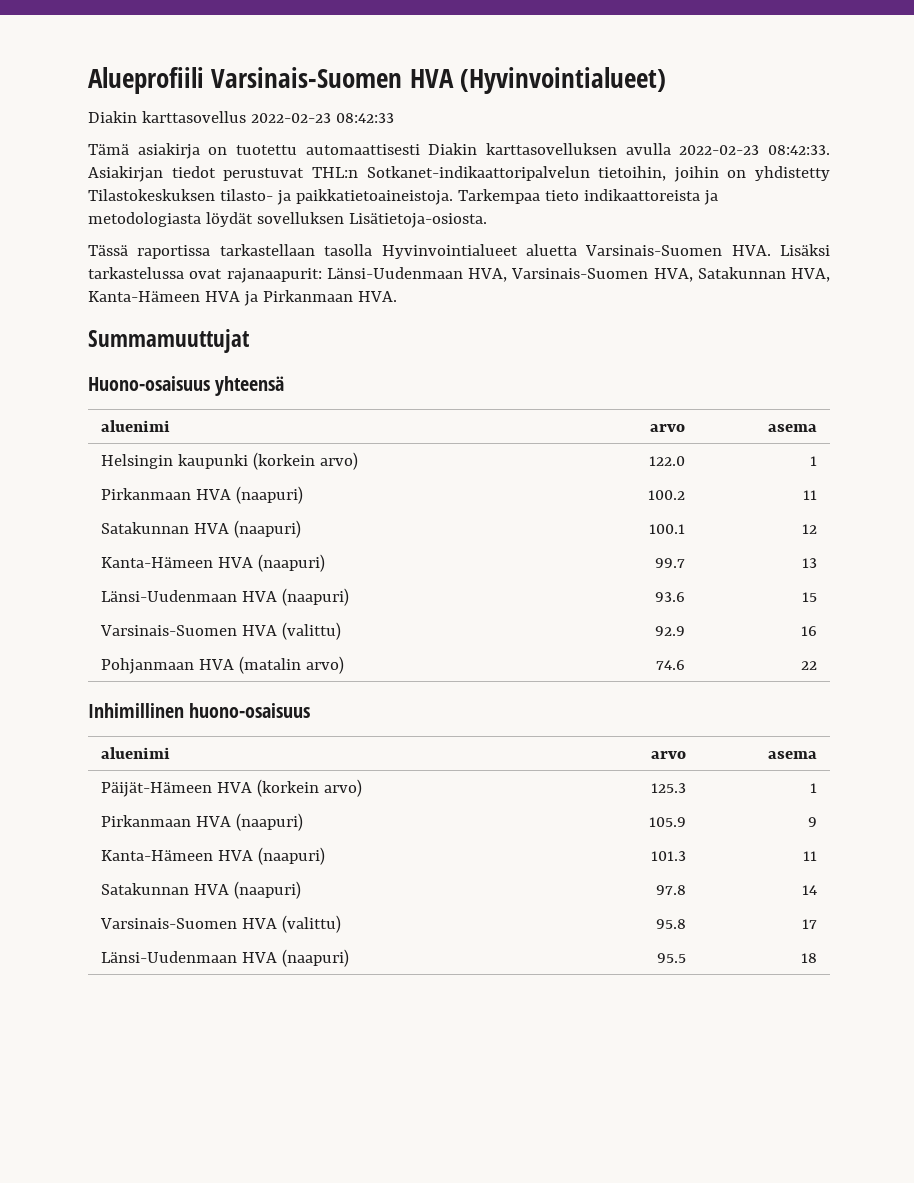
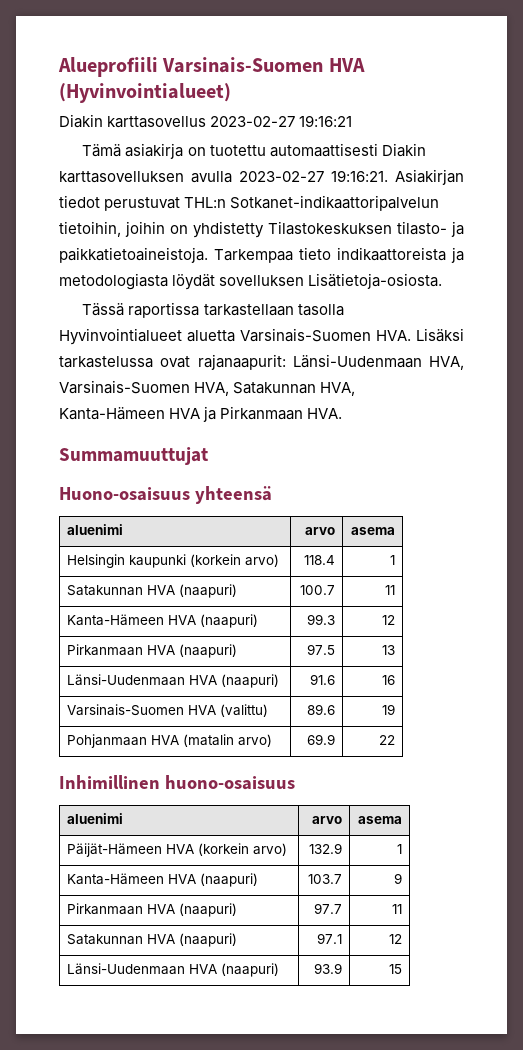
[250,113,394,123] 2022-02-23 08:42:33 -> [210,115,353,127] 2023-02-27 19:16:21
[679,145,830,155] 2022-02-23 08:42:33. -> [239,170,388,182] 2023-02-27 19:16:21.
[648,456,685,466] [809,456,817,466] [101,486,304,504] [647,490,685,500] [802,490,817,500] [101,520,302,538] [648,524,685,534] [801,524,817,534] [101,554,326,572] [654,558,685,568] 122.0 | 1 // Pirkanmaan HVA (naapuri) | 100.2 | 11 // Satakunnan HVA (naapuri) | 100.1 | 12 // Kanta-Hämeen HVA (naapuri) | 99.7 -> [304,555,336,565] [390,555,396,565] [66,584,237,598] [300,585,336,595] [385,585,396,595] [66,614,258,628] [307,614,336,625] [382,615,396,625] [66,644,237,658] [307,644,336,655] 118.4 | 1 // Satakunnan HVA (naapuri) | 100.7 | 11 // Kanta-Hämeen HVA (naapuri) | 99.3 | 12 // Pirkanmaan HVA (naapuri) | 97.5
[654,592,685,602] [801,592,817,602] [100,622,342,640] [654,626,685,636] [800,626,817,636] 93.6 | 15 // Varsinais-Suomen HVA (valittu) | 92.9 | 16 -> [310,674,336,685] [382,675,396,685] [66,704,268,717] [307,704,336,715] [382,704,396,715] 91.6 | 16 // Varsinais-Suomen HVA (valittu) | 89.6 | 19
[655,660,685,670] 74.6 -> [307,734,336,745] 69.9
[650,783,686,793] [809,783,817,793] [101,813,304,831] [648,817,686,827] [807,817,817,827] [101,847,326,865] [650,851,686,861] [802,851,817,861] [101,881,302,899] [655,885,686,895] [801,885,817,895] [100,915,342,933] [655,919,686,929] [801,919,817,929] [101,949,350,967] [656,953,686,963] [800,953,817,963] 125.3 | 1 // Pirkanmaan HVA (naapuri) | 105.9 | 9 // Kanta-Hämeen HVA (naapuri) | 101.3 | 11 // Satakunnan HVA (naapuri) | 97.8 | 14 // Varsinais-Suomen HVA (valittu) | 95.8 | 17 // Länsi-Uudenmaan HVA (naapuri) | 95.5 | 18 -> [309,843,343,854] [397,844,403,854] [66,873,258,887] [308,874,343,884] [394,873,403,884] [66,903,237,917] [314,903,343,914] [392,904,403,914] [66,933,237,947] [317,933,343,944] [389,934,403,944] [66,963,279,977] [314,963,343,974] [389,964,403,974] 132.9 | 1 // Kanta-Hämeen HVA (naapuri) | 103.7 | 9 // Pirkanmaan HVA (naapuri) | 97.7 | 11 // Satakunnan HVA (naapuri) | 97.1 | 12 // Länsi-Uudenmaan HVA (naapuri) | 93.9 | 15

